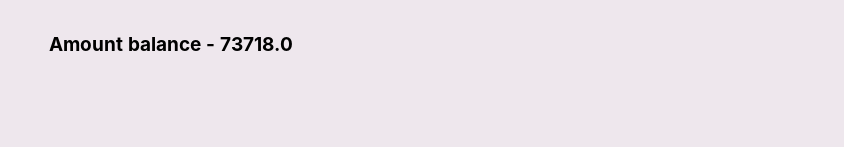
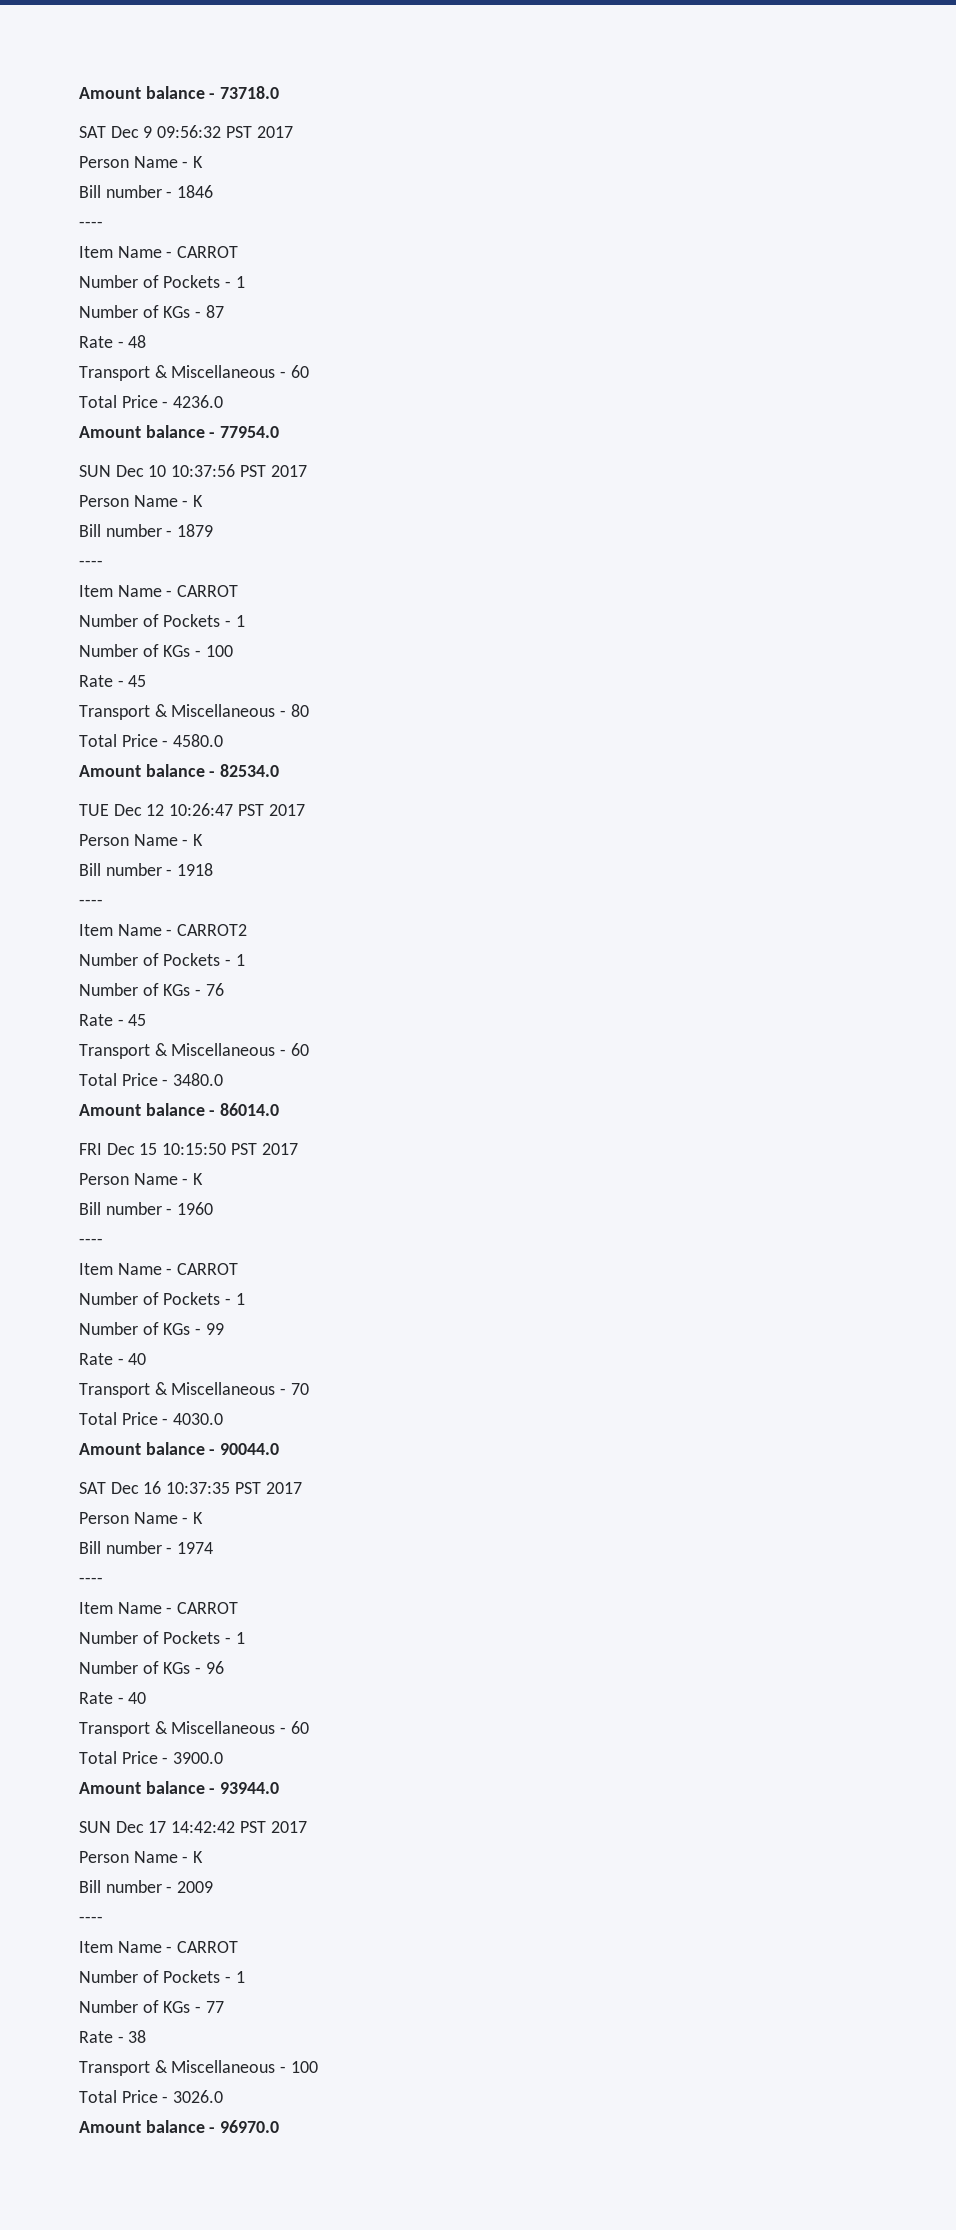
(294, 44) none -> [79,125,293,138] [79,156,204,168] [79,185,214,198] [79,221,103,228] [79,246,239,258] [79,275,245,288] [79,305,224,318] [79,335,147,348] [79,365,309,381] [79,395,224,408] [79,425,280,438] [79,464,307,477] [79,495,204,507] [79,524,214,537] [79,560,103,567] [79,585,239,597] [79,614,245,627] [79,644,233,657] [79,675,147,687] [79,704,309,720] [79,734,224,747] [79,764,280,777] [79,803,305,816] [79,834,204,846] [79,863,214,876] [79,899,103,906] [79,924,248,936] [79,953,245,966] [79,983,224,996] [79,1014,147,1026] [79,1043,309,1059] [79,1073,224,1086] [79,1103,280,1116] [79,1143,298,1155] [79,1173,204,1185] [79,1202,214,1215] [79,1238,103,1245] [79,1263,239,1275] [79,1292,245,1305] [79,1322,224,1335] [79,1353,147,1365] [79,1382,309,1398] [79,1412,224,1425] [79,1442,280,1455] [79,1481,302,1494] [79,1512,204,1524] [79,1541,214,1554] [79,1577,103,1584] [79,1602,239,1614] [79,1631,245,1644] [79,1661,224,1674] [79,1692,147,1704] [79,1721,309,1737] [79,1751,224,1764] [79,1781,280,1794] [79,1821,307,1833] [79,1851,204,1863] [79,1880,214,1893] [79,1916,103,1923] [79,1941,239,1953] [79,1970,245,1983] [79,2000,224,2013] [79,2030,147,2043] [79,2060,318,2076] [79,2090,224,2103] [79,2120,280,2133] // SAT Dec 9 09:56:32 PST 2017 // Person Name - K // Bill number - 1846 // ---- // Item Name - CARROT // Number of Pockets - 1 // Number of KGs - 87 // Rate - 48 // Transport & Miscellaneous - 60 // Total Price - 4236.0 // Amount balance - 77954.0 // SUN Dec 10 10:37:56 PST 2017 // Person Name - K // Bill number - 1879 // ---- // Item Name - CARROT // Number of Pockets - 1 // Number of KGs - 100 // Rate - 45 // Transport & Miscellaneous - 80 // Total Price - 4580.0 // Amount balance - 82534.0 // TUE Dec 12 10:26:47 PST 2017 // Person Name - K // Bill number - 1918 // ---- // Item Name - CARROT2 // Number of Pockets - 1 // Number of KGs - 76 // Rate - 45 // Transport & Miscellaneous - 60 // Total Price - 3480.0 // Amount balance - 86014.0 // FRI Dec 15 10:15:50 PST 2017 // Person Name - K // Bill number - 1960 // ---- // Item Name - CARROT // Number of Pockets - 1 // Number of KGs - 99 // Rate - 40 // Transport & Miscellaneous - 70 // Total Price - 4030.0 // Amount balance - 90044.0 // SAT Dec 16 10:37:35 PST 2017 // Person Name - K // Bill number - 1974 // ---- // Item Name - CARROT // Number of Pockets - 1 // Number of KGs - 96 // Rate - 40 // Transport & Miscellaneous - 60 // Total Price - 3900.0 // Amount balance - 93944.0 // SUN Dec 17 14:42:42 PST 2017 // Person Name - K // Bill number - 2009 // ---- // Item Name - CARROT // Number of Pockets - 1 // Number of KGs - 77 // Rate - 38 // Transport & Miscellaneous - 100 // Total Price - 3026.0 // Amount balance - 96970.0

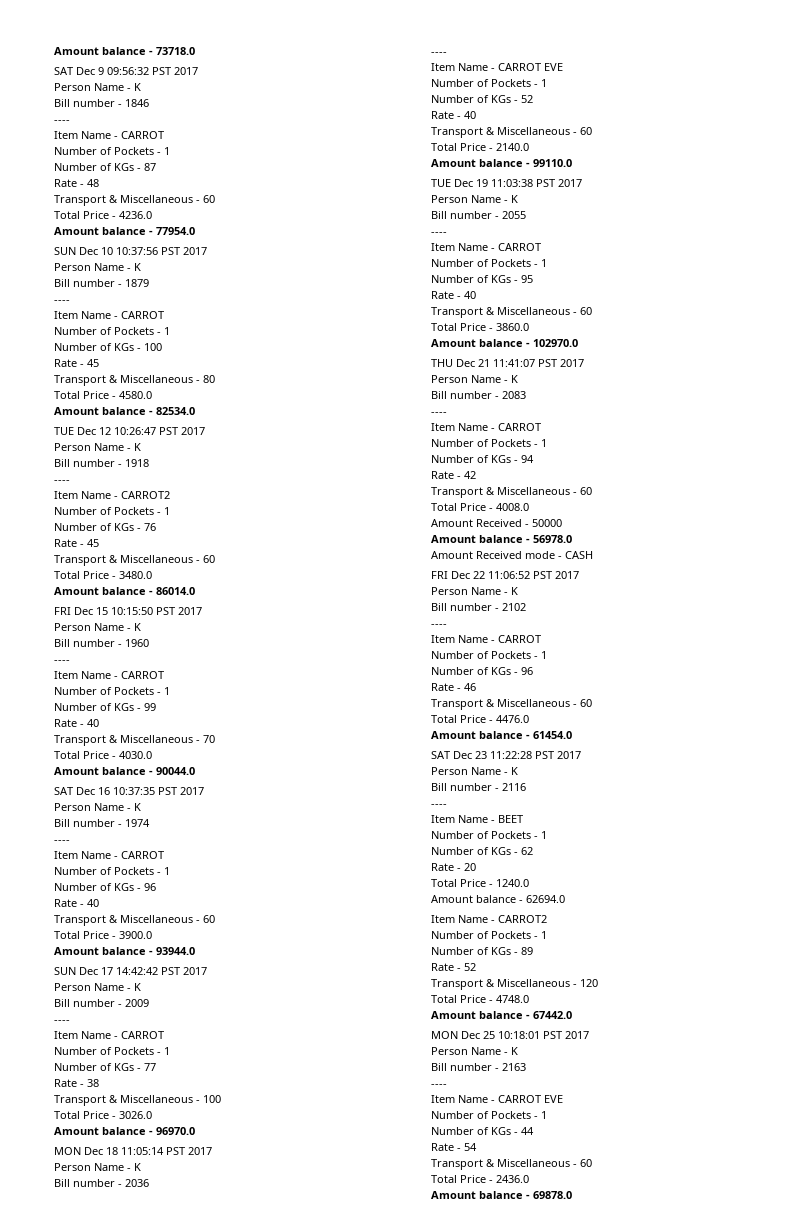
(280, 2126) none -> [54,1147,212,1155] [54,1163,141,1171] [54,1179,149,1187] [431,52,447,55] [431,63,563,71] [431,79,547,87] [431,95,533,103] [431,111,476,119] [431,127,592,138] [431,143,529,151] [431,159,572,167] [431,179,582,187] [431,195,518,203] [431,211,526,219] [431,232,447,235] [431,243,541,251] [431,259,547,267] [431,275,533,283] [431,291,476,299] [431,307,592,318] [431,323,529,331] [431,339,578,347] [431,359,584,367] [431,375,518,383] [431,391,526,399] [431,412,447,415] [431,423,541,431] [431,439,547,447] [431,455,534,463] [431,471,476,479] [431,487,592,498] [431,503,529,511] [431,519,562,527] [431,535,572,543] [431,551,593,559] [431,571,579,579] [431,587,518,595] [431,603,526,611] [431,624,447,627] [431,635,541,643] [431,651,547,659] [431,667,533,675] [431,683,476,691] [431,699,592,710] [431,715,529,723] [431,731,572,739] [431,751,581,759] [431,767,518,775] [431,783,526,791] [431,804,447,807] [431,815,523,823] [431,831,547,839] [431,847,533,855] [431,863,476,871] [431,879,529,887] [431,895,565,903] [431,915,547,923] [431,931,547,939] [431,947,533,955] [431,963,476,971] [431,979,598,990] [431,995,529,1003] [431,1011,572,1019] [431,1031,589,1039] [431,1047,518,1055] [431,1063,526,1071] [431,1084,447,1087] [431,1095,563,1103] [431,1111,547,1119] [431,1127,534,1135] [431,1143,477,1151] [431,1159,592,1170] [431,1175,529,1183] [431,1191,572,1199] // MON Dec 18 11:05:14 PST 2017 // Person Name - K // Bill number - 2036 // ---- // Item Name - CARROT EVE // Number of Pockets - 1 // Number of KGs - 52 // Rate - 40 // Transport & Miscellaneous - 60 // Total Price - 2140.0 // Amount balance - 99110.0 // TUE Dec 19 11:03:38 PST 2017 // Person Name - K // Bill number - 2055 // ---- // Item Name - CARROT // Number of Pockets - 1 // Number of KGs - 95 // Rate - 40 // Transport & Miscellaneous - 60 // Total Price - 3860.0 // Amount balance - 102970.0 // THU Dec 21 11:41:07 PST 2017 // Person Name - K // Bill number - 2083 // ---- // Item Name - CARROT // Number of Pockets - 1 // Number of KGs - 94 // Rate - 42 // Transport & Miscellaneous - 60 // Total Price - 4008.0 // Amount Received - 50000 // Amount balance - 56978.0 // Amount Received mode - CASH // FRI Dec 22 11:06:52 PST 2017 // Person Name - K // Bill number - 2102 // ---- // Item Name - CARROT // Number of Pockets - 1 // Number of KGs - 96 // Rate - 46 // Transport & Miscellaneous - 60 // Total Price - 4476.0 // Amount balance - 61454.0 // SAT Dec 23 11:22:28 PST 2017 // Person Name - K // Bill number - 2116 // ---- // Item Name - BEET // Number of Pockets - 1 // Number of KGs - 62 // Rate - 20 // Total Price - 1240.0 // Amount balance - 62694.0 // Item Name - CARROT2 // Number of Pockets - 1 // Number of KGs - 89 // Rate - 52 // Transport & Miscellaneous - 120 // Total Price - 4748.0 // Amount balance - 67442.0 // MON Dec 25 10:18:01 PST 2017 // Person Name - K // Bill number - 2163 // ---- // Item Name - CARROT EVE // Number of Pockets - 1 // Number of KGs - 44 // Rate - 54 // Transport & Miscellaneous - 60 // Total Price - 2436.0 // Amount balance - 69878.0

